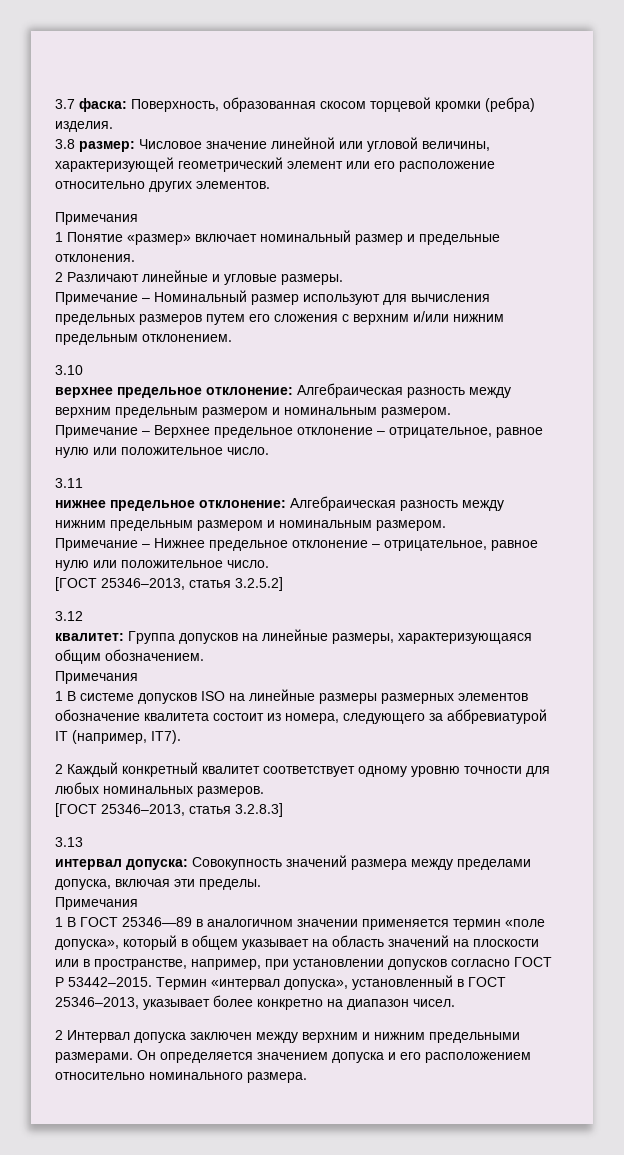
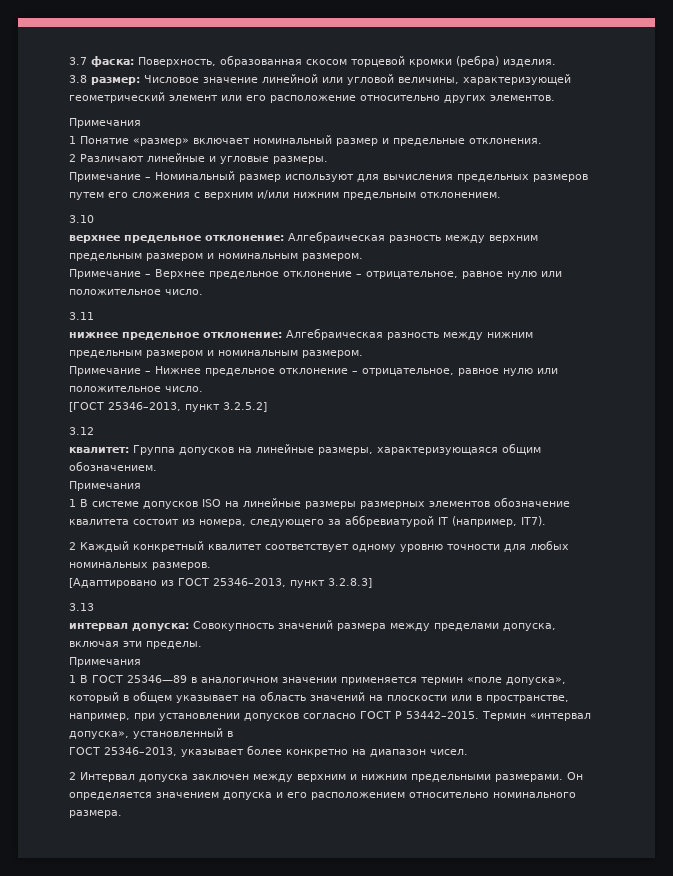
[189,580,231,588] статья -> [185,404,220,412] пункт
[55,803,231,817] [ГОСТ 25346–2013, статья -> [69,578,325,588] [Адаптировано из ГОСТ 25346–2013, пункт
(464, 983) none -> (233, 734) //

